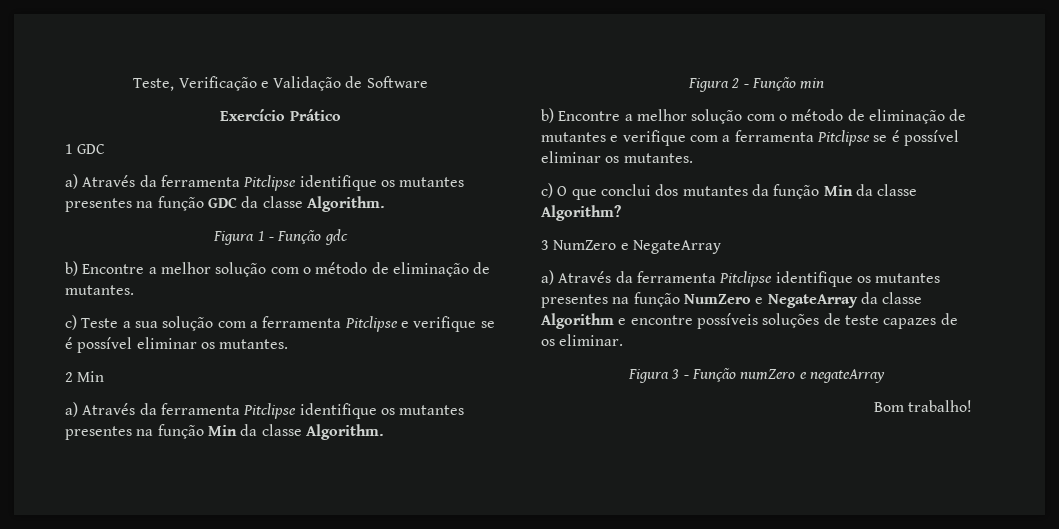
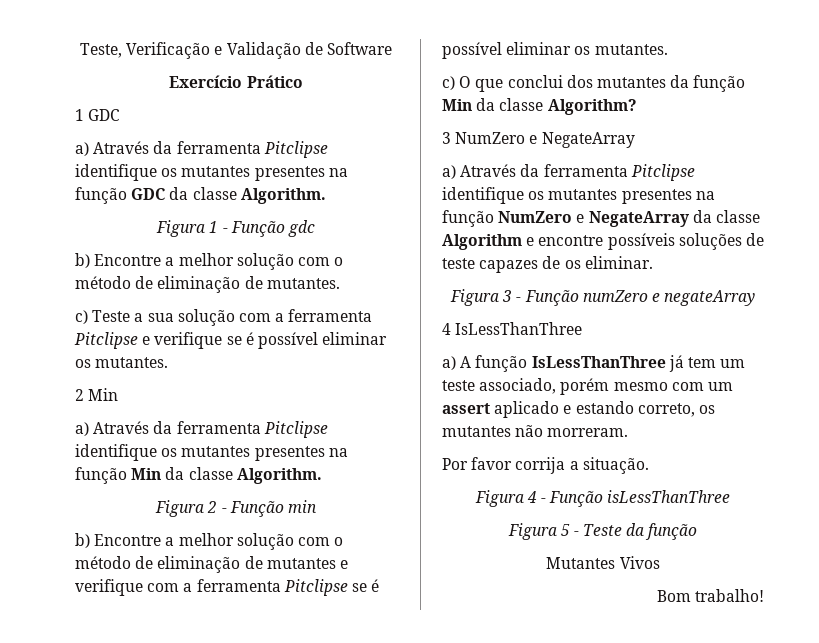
(885, 376) none -> [442,322,583,335] [442,355,746,372] [442,378,733,395] [442,401,715,418] [442,425,629,437] [442,457,649,474] [474,490,731,507] [507,523,698,540] [546,556,660,569] // 4 IsLessThanThree // a) A função IsLessThanThree já tem um teste associado, porém mesmo com um assert aplicado e estando correto, os mutantes não morreram. // Por favor corrija a situação. // Figura 4 - Função isLessThanThree // Figura 5 - Teste da função // Mutantes Vivos

